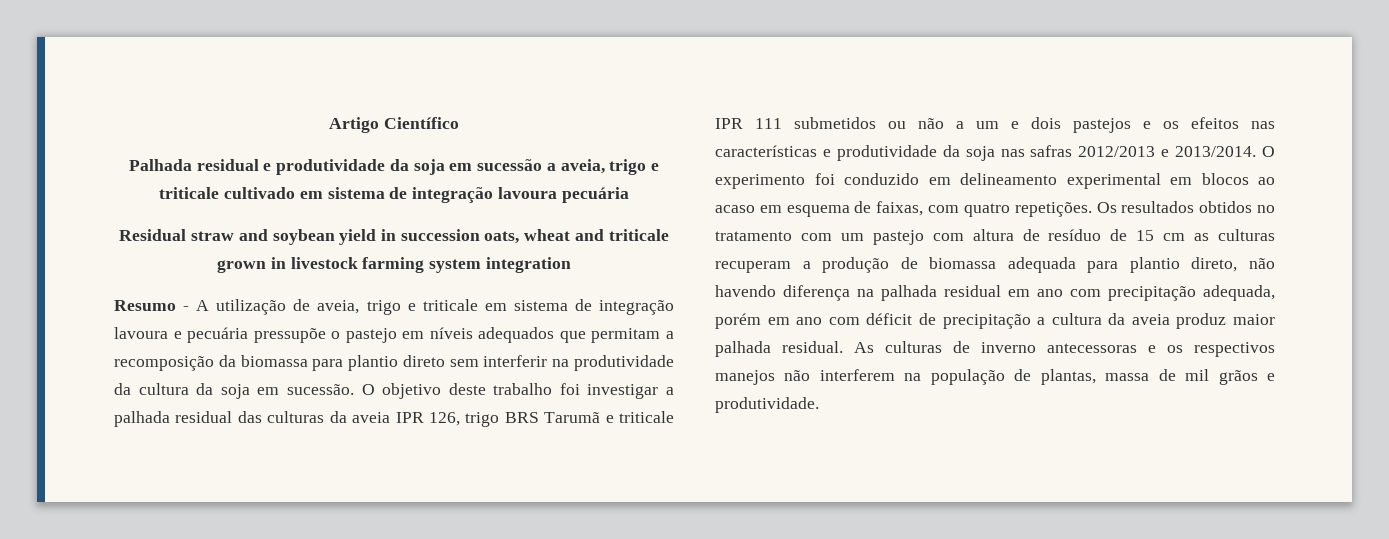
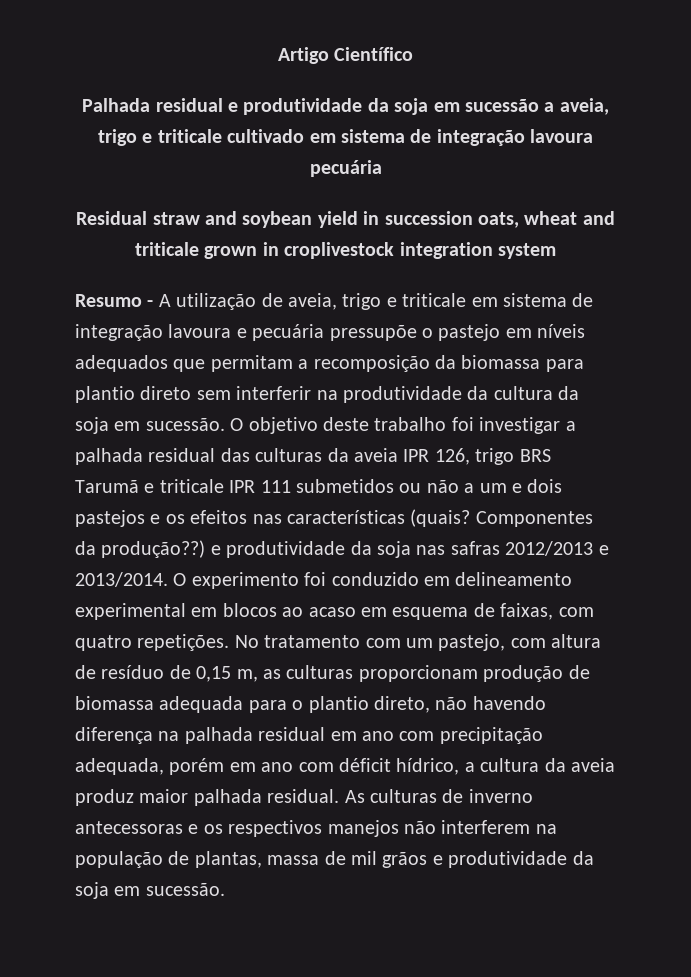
[290,257,425,273] livestock farming -> [284,242,493,259] croplivestock integration
[485,257,571,273] integration -> (556, 251) none
(817, 151) none -> [410,509,593,527] [75,540,206,558] (quais? Componentes da produção??)
[1096,201,1275,213] Os resultados obtidos no -> [234,635,259,648] No
[872,230,924,245] pastejo -> [438,634,506,651] pastejo,
[1136,229,1275,241] [715,261,811,273] 15 cm as culturas recuperam a -> [196,665,478,682] 0,15 m, as culturas proporcionam
(1119, 267) none -> [292,700,304,710] o
[918,313,1031,329] de precipitação -> [396,758,460,775] hídrico,
[715,397,819,413] produtividade. -> [448,851,594,868] [75,882,225,899] produtividade da soja em sucessão.

